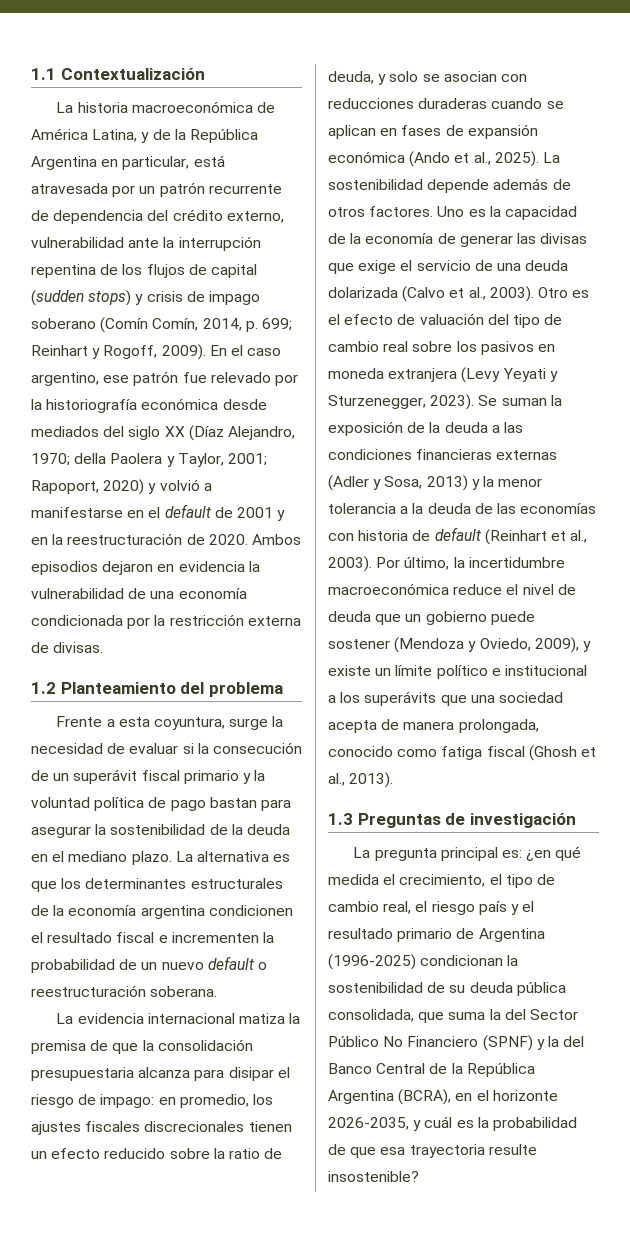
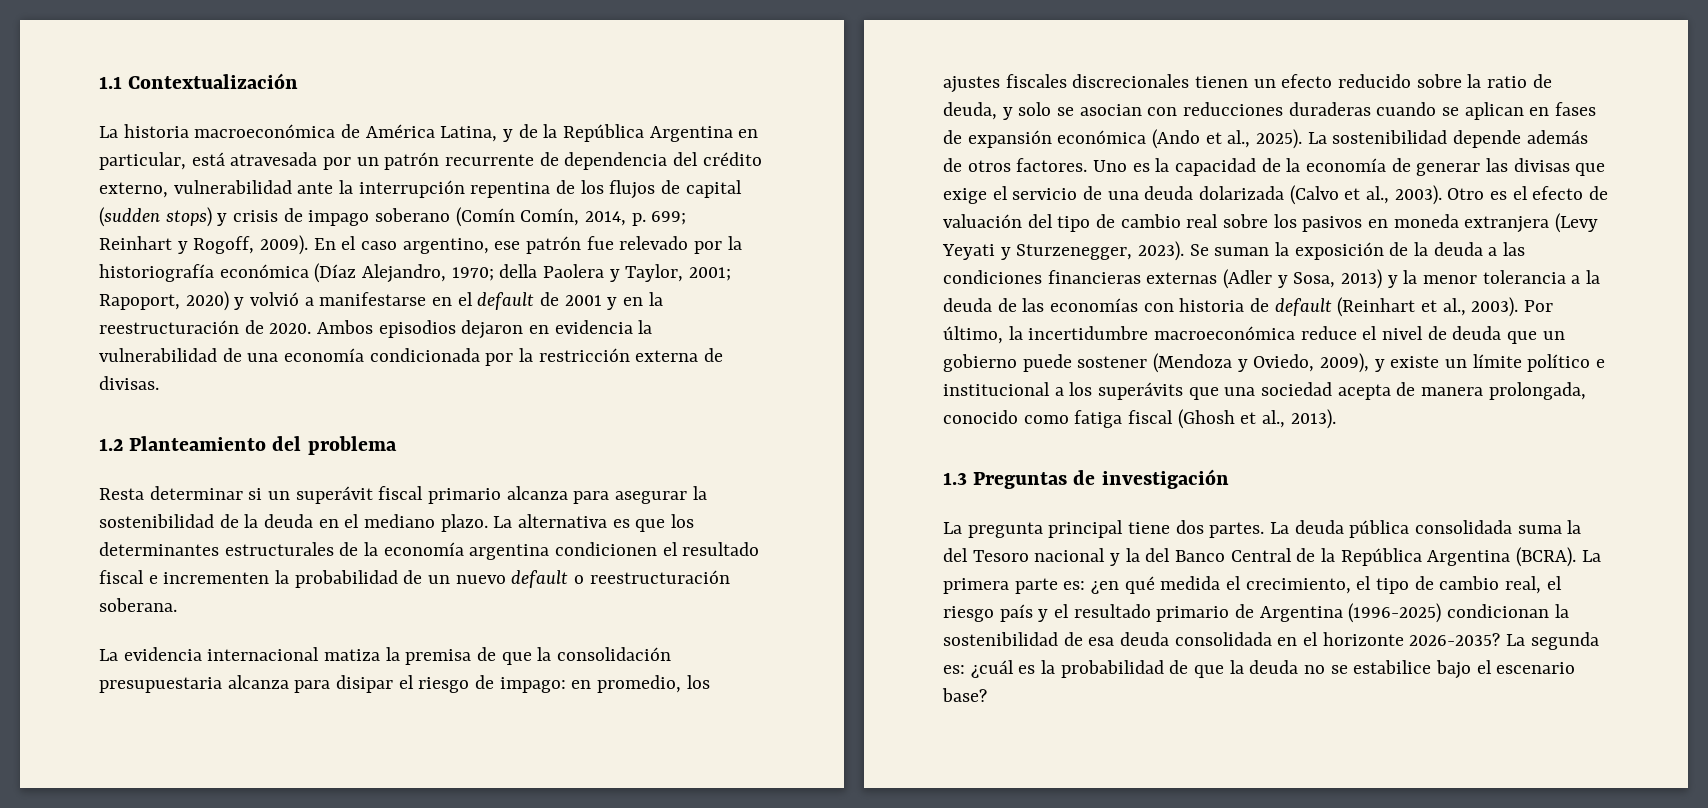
[222,399,267,410] [31,426,185,440] desde mediados del siglo XX -> (309, 271) none
[56,716,284,730] [31,742,302,754] [31,769,266,784] [31,797,257,811] Frente a esta coyuntura, surge la necesidad de evaluar si la consecución de un superávit fiscal primario y la voluntad política de pago bastan -> [99,486,568,504] Resta determinar si un superávit fiscal primario alcanza
(498, 854) none -> [1128,520,1582,538] [943,547,1601,567] [943,578,1058,594] tiene dos partes. La deuda pública consolidada suma la del Tesoro nacional y la del Banco Central de la República Argentina (BCRA). La primera parte
[449,982,566,996] [328,1009,578,1023] [328,1035,585,1051] [328,1063,535,1077] [328,1089,558,1105] [328,1116,453,1131] su deuda pública consolidada, que suma la del Sector Público No Financiero (SPNF) y la del Banco Central de la República Argentina (BCRA), en el horizonte 2026-2035, y cuál -> [1088,632,1599,650] [943,660,1014,678] esa deuda consolidada en el horizonte 2026-2035? La segunda es: ¿cuál
[380,1144,537,1158] [328,1171,419,1182] esa trayectoria resulte insostenible? -> [1229,660,1576,679] [942,688,987,702] la deuda no se estabilice bajo el escenario base?

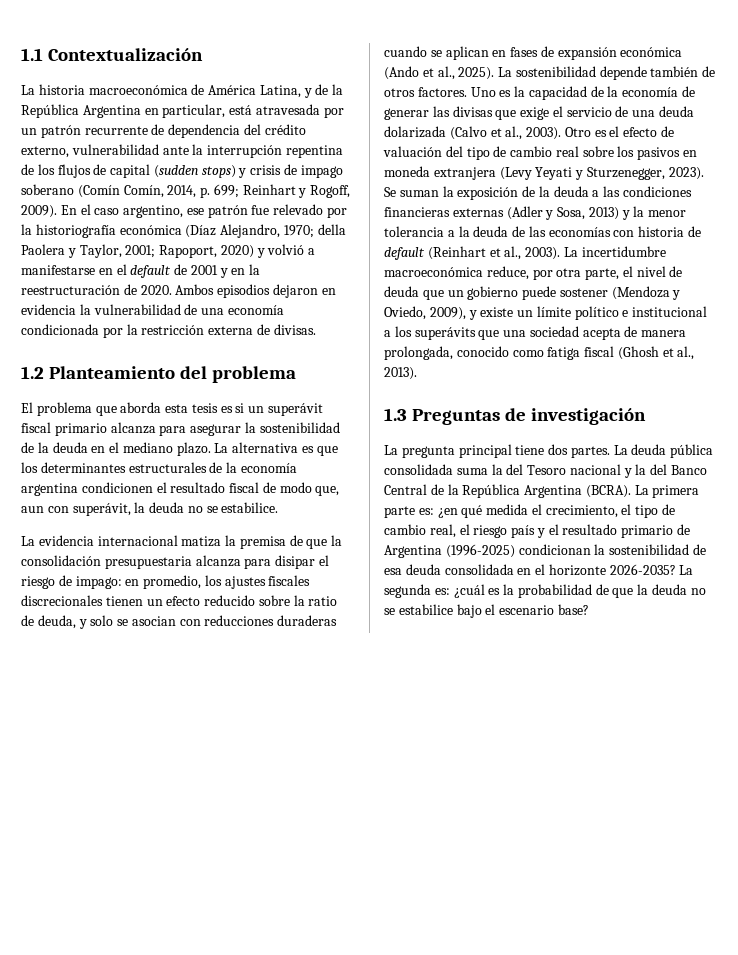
[99,486,243,500] Resta determinar -> [21,402,233,416] El problema que aborda esta tesis es
[148,570,730,588] [99,598,177,612] e incrementen la probabilidad de un nuevo default o reestructuración soberana. -> [262,482,340,496] [21,502,279,516] de modo que, aun con superávit, la deuda no se estabilice.
[1526,130,1588,144] además -> [650,66,699,77] también
[1524,300,1554,312] [943,326,1357,344] Por último, la incertidumbre macroeconómica reduce -> [563,246,666,257] [384,266,620,280] La incertidumbre macroeconómica reduce, por otra parte,

